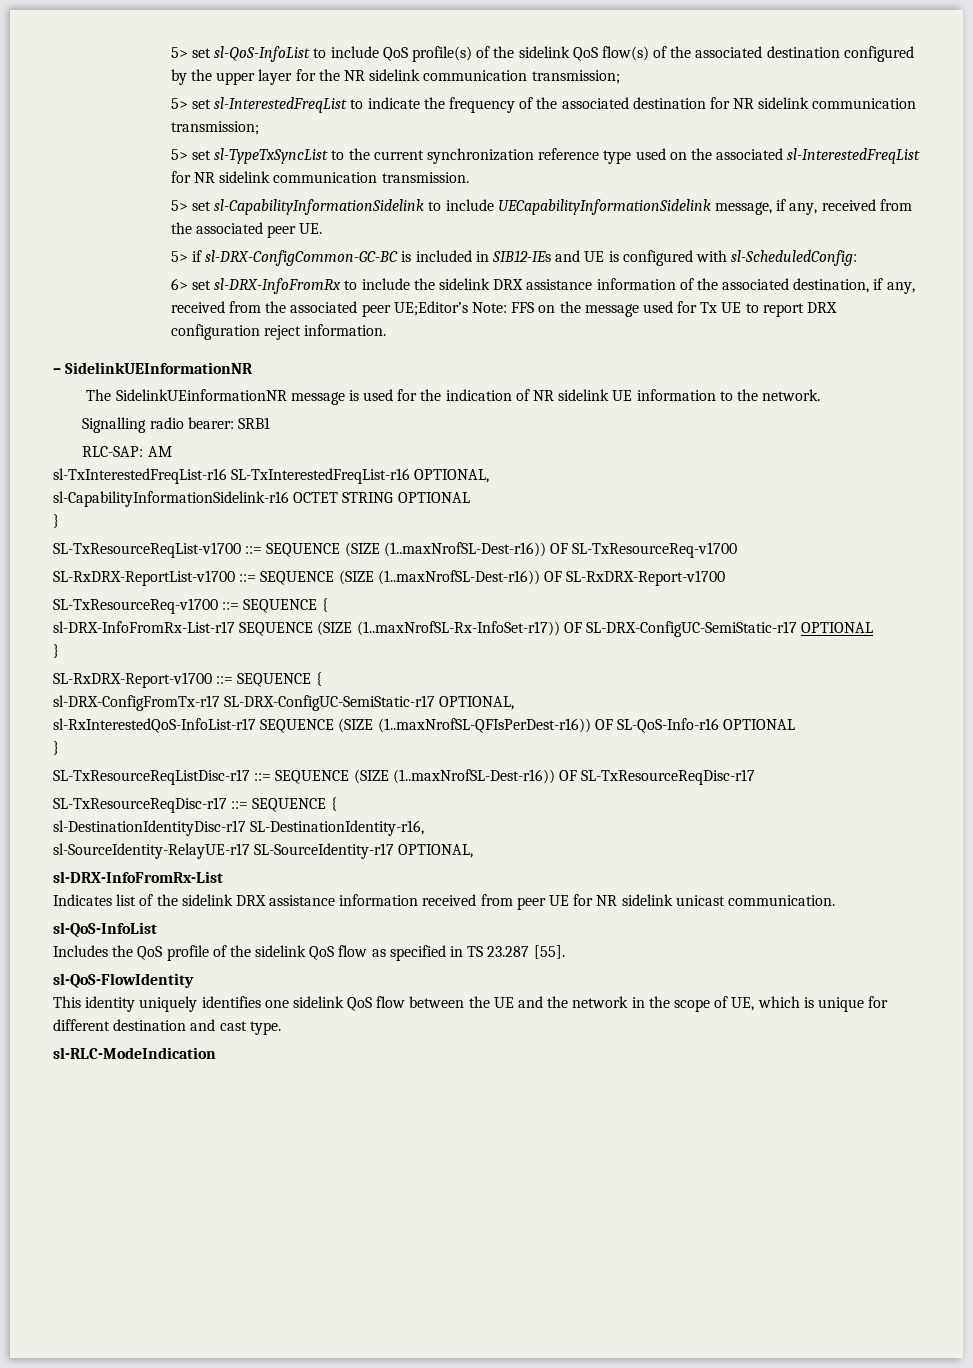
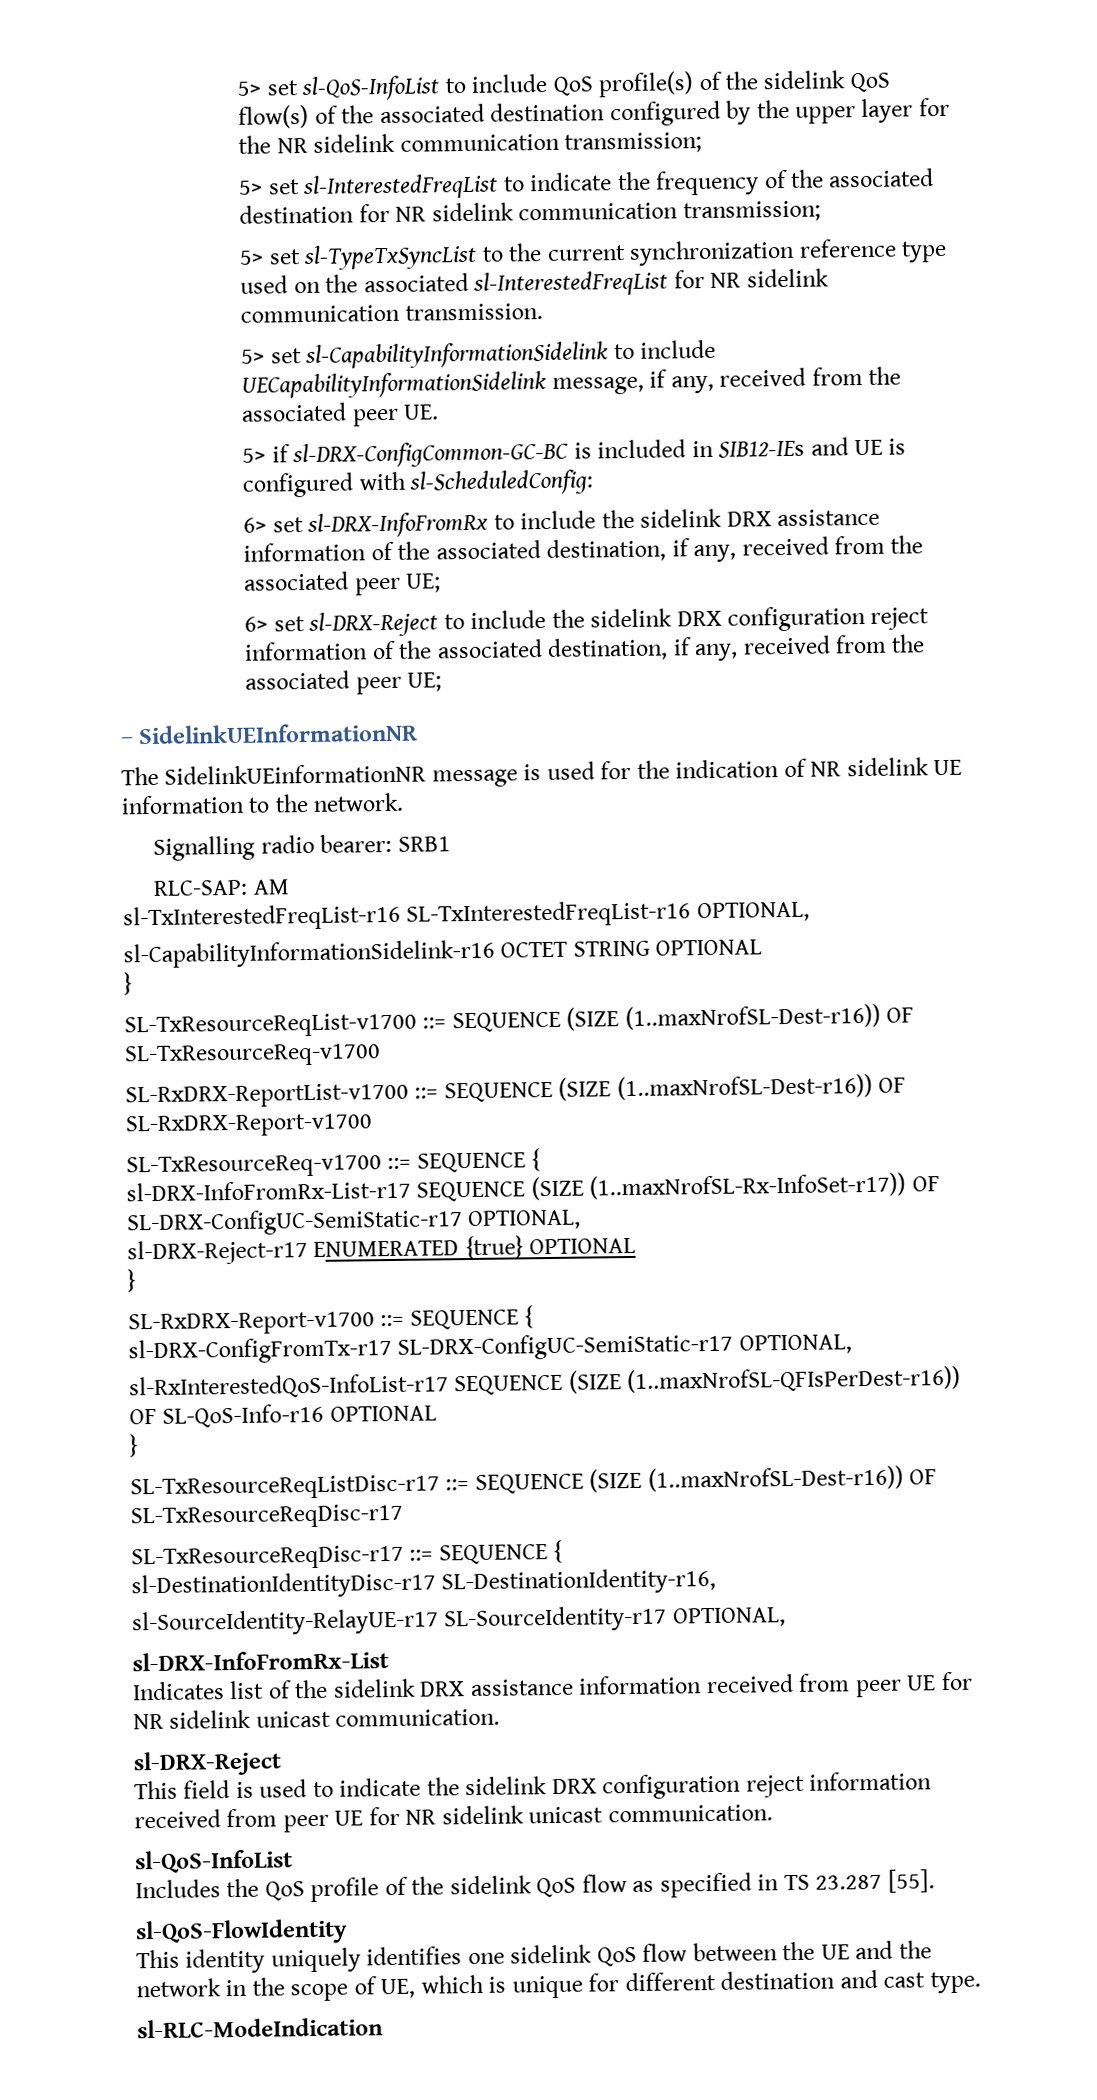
[393,301,837,317] [170,324,387,340] UE;Editor’s Note: FFS on the message used for Tx UE to report DRX configuration reject information. -> [406,573,442,593] [244,605,930,637] [244,634,926,662] [245,670,443,695] UE; // 6> set sl-DRX-Reject to include the sidelink DRX configuration reject information of the associated destination, if any, received from the associated peer UE;
(797, 629) none -> [468,1209,582,1231] [127,1235,524,1266] OPTIONAL, // sl-DRX-Reject-r17 ENUMERATED {true}
(835, 900) none -> [133,1750,282,1777] [134,1771,933,1800] [134,1804,773,1833] // sl-DRX-Reject // This field is used to indicate the sidelink DRX configuration reject information received from peer UE for NR sidelink unicast communication.

